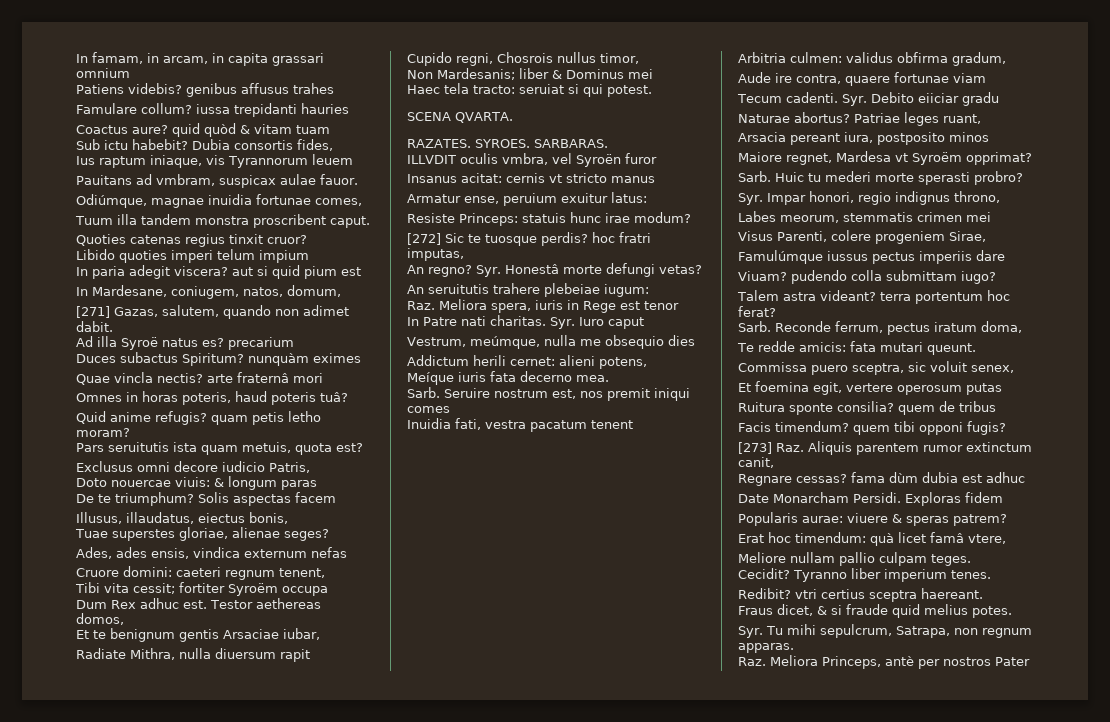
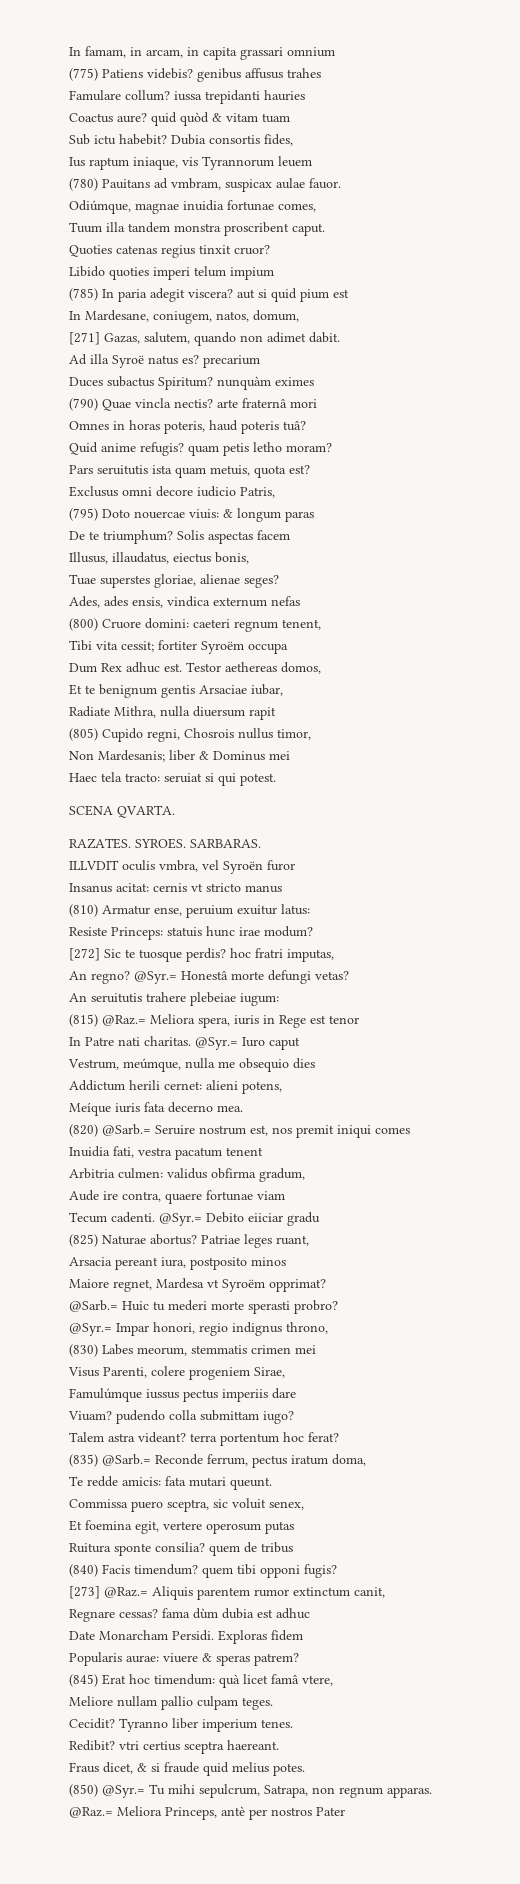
(130, 73) none -> [69,68,98,81] (775)
(353, 159) none -> [69,178,98,191] (780)
(309, 256) none -> [69,288,98,301] (785)
(361, 358) none -> [69,398,98,411] (790)
(310, 467) none -> [69,508,98,521] (795)
(347, 552) none -> [69,618,98,631] (800)
(310, 655) none -> [69,728,98,741] (805)
(655, 179) none -> [69,904,98,917] (810)
[476,265,501,277] Syr. -> [134,971,177,984] @Syr.=
[407,301,435,310] Raz. -> [69,1014,146,1027] (815) @Raz.=
[550,317,575,329] Syr. -> [195,1037,238,1050] @Syr.=
[407,387,440,398] Sarb. -> [69,1124,151,1137] (820) @Sarb.=
[841,94,867,106] Syr. -> [159,1213,202,1226] @Syr.=
(999, 99) none -> [69,1234,98,1247] (825)
[738,171,771,182] Sarb. -> [69,1300,118,1312] @Sarb.=
[738,193,763,205] Syr. -> [69,1323,112,1336] @Syr.=
(1000, 197) none -> [69,1344,98,1357] (830)
[738,321,771,332] Sarb. -> [69,1454,151,1467] (835) @Sarb.=
(996, 406) none -> [69,1564,98,1577] (840)
[776,443,804,452] Raz. -> [104,1587,148,1598] @Raz.=
(1007, 520) none -> [69,1674,98,1687] (845)
[738,626,763,638] Syr. -> [69,1784,145,1798] (850) @Syr.=
[738,657,766,666] Raz. -> [69,1807,113,1818] @Raz.=

